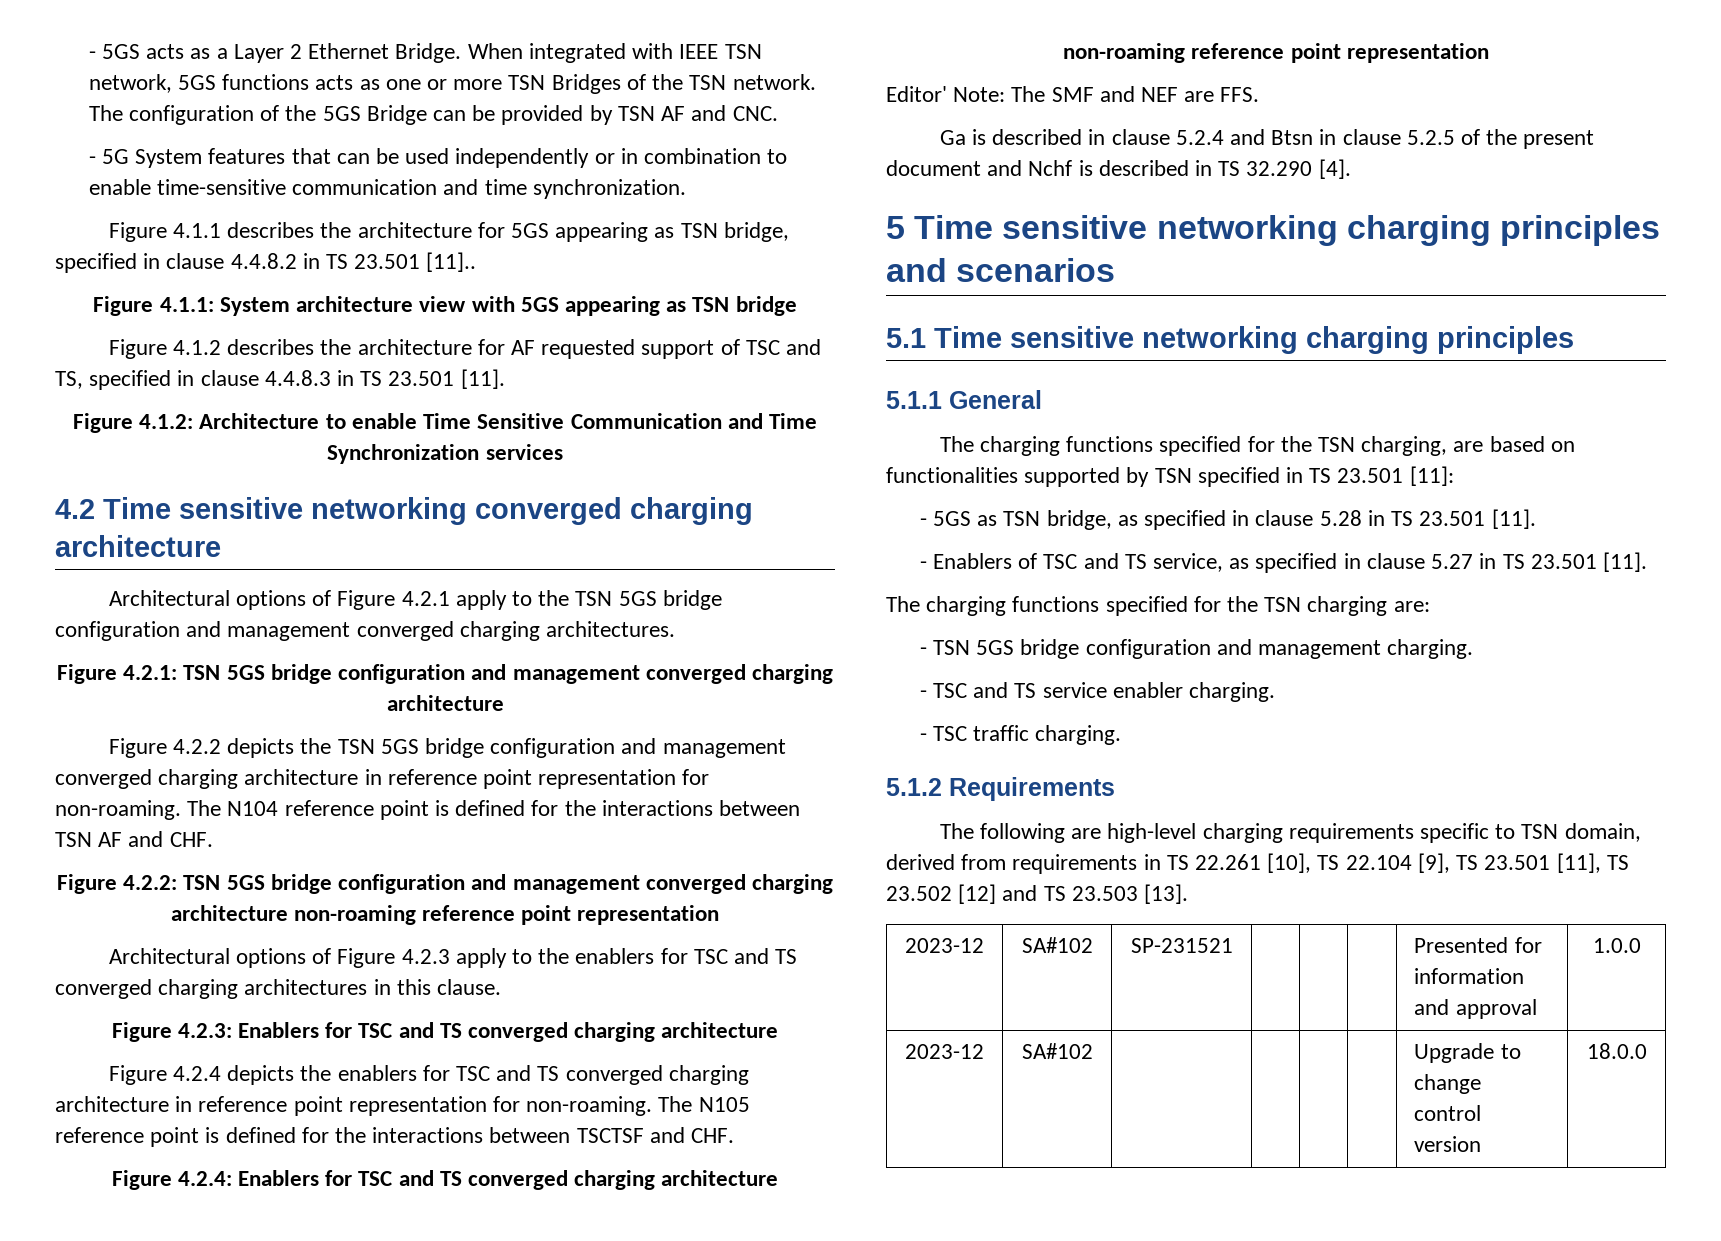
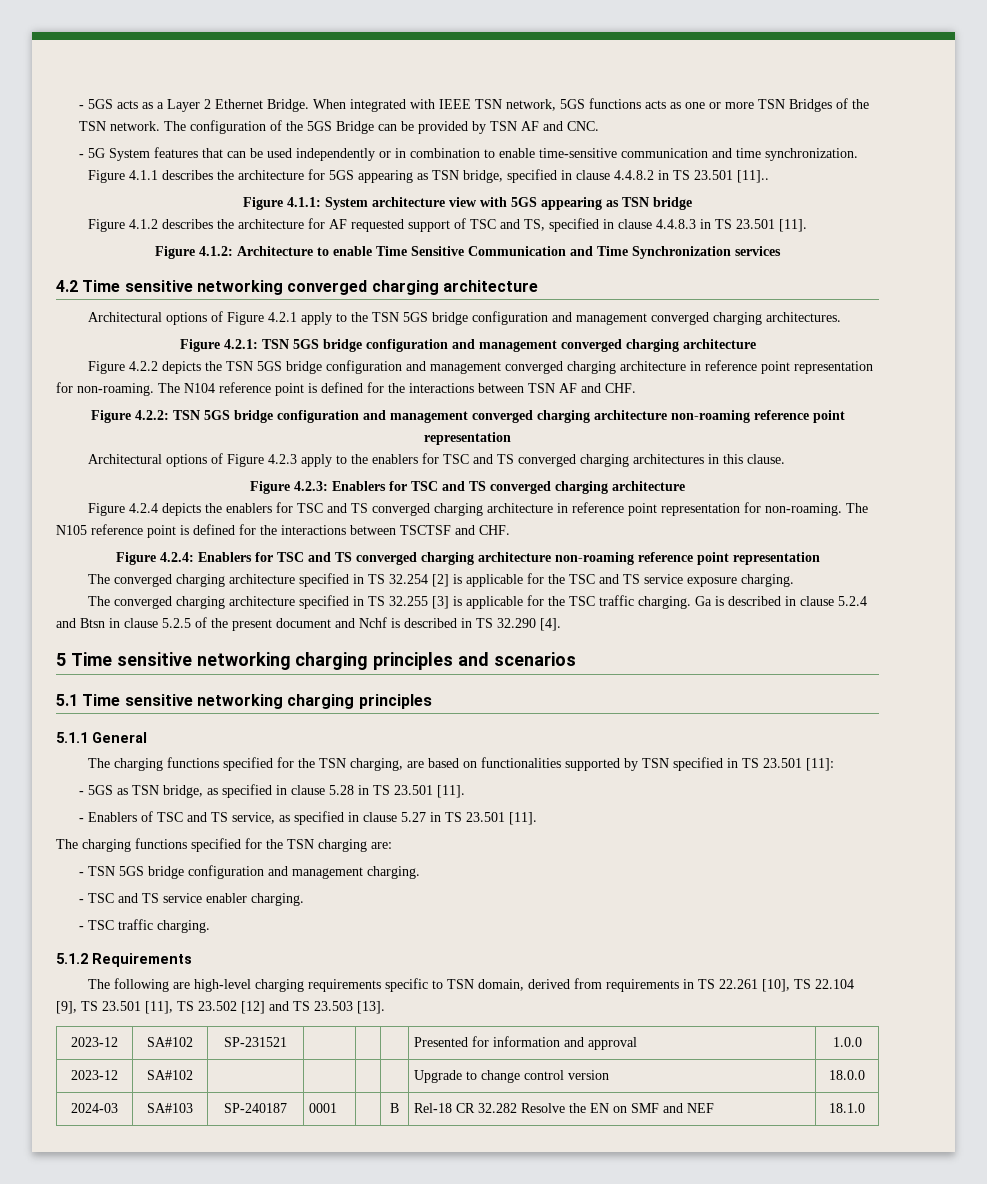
[886,86,1260,102] Editor' Note: The SMF and NEF are FFS. // -> [88,573,795,587] [88,595,692,609] The converged charging architecture specified in TS 32.254 [2] is applicable for the TSC and TS service exposure charging. // The converged charging architecture specified in TS 32.255 [3] is applicable for the TSC traffic charging.
(1647, 1051) none -> [71,1103,118,1113] [147,1103,193,1113] [224,1103,287,1113] [309,1103,338,1113] [390,1103,399,1113] [414,1103,715,1113] [829,1103,865,1113] // 2024-03 | SA#103 | SP-240187 | 0001 | | B | Rel-18 CR 32.282 Resolve the EN on SMF and NEF | 18.1.0

